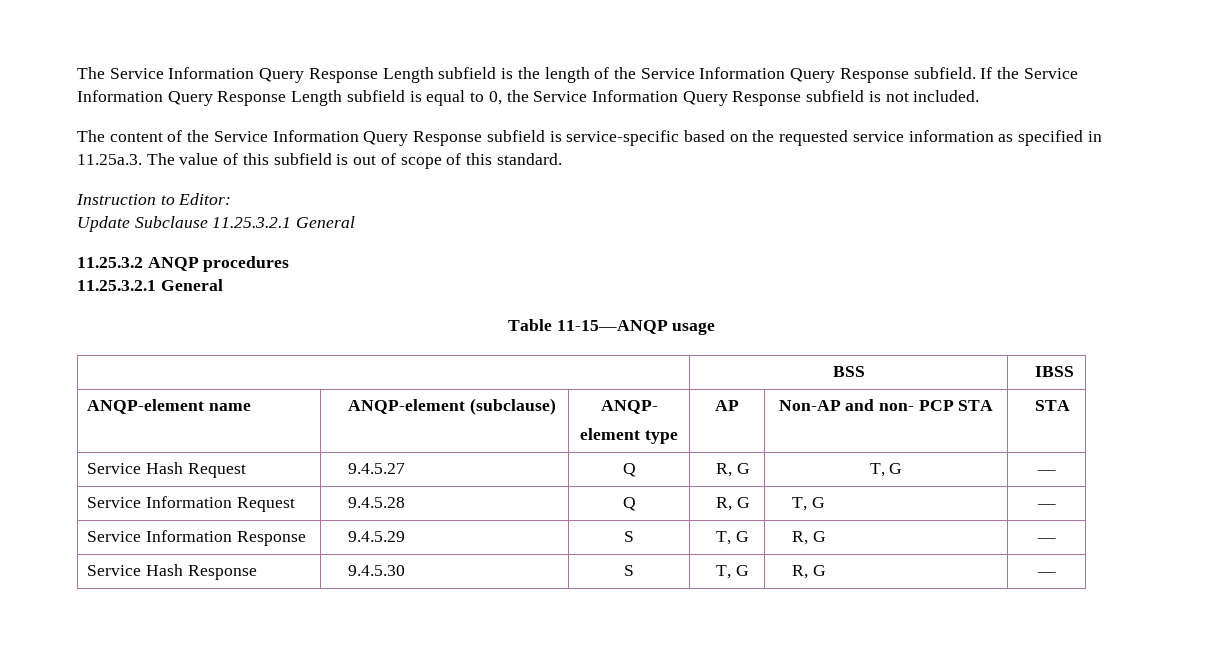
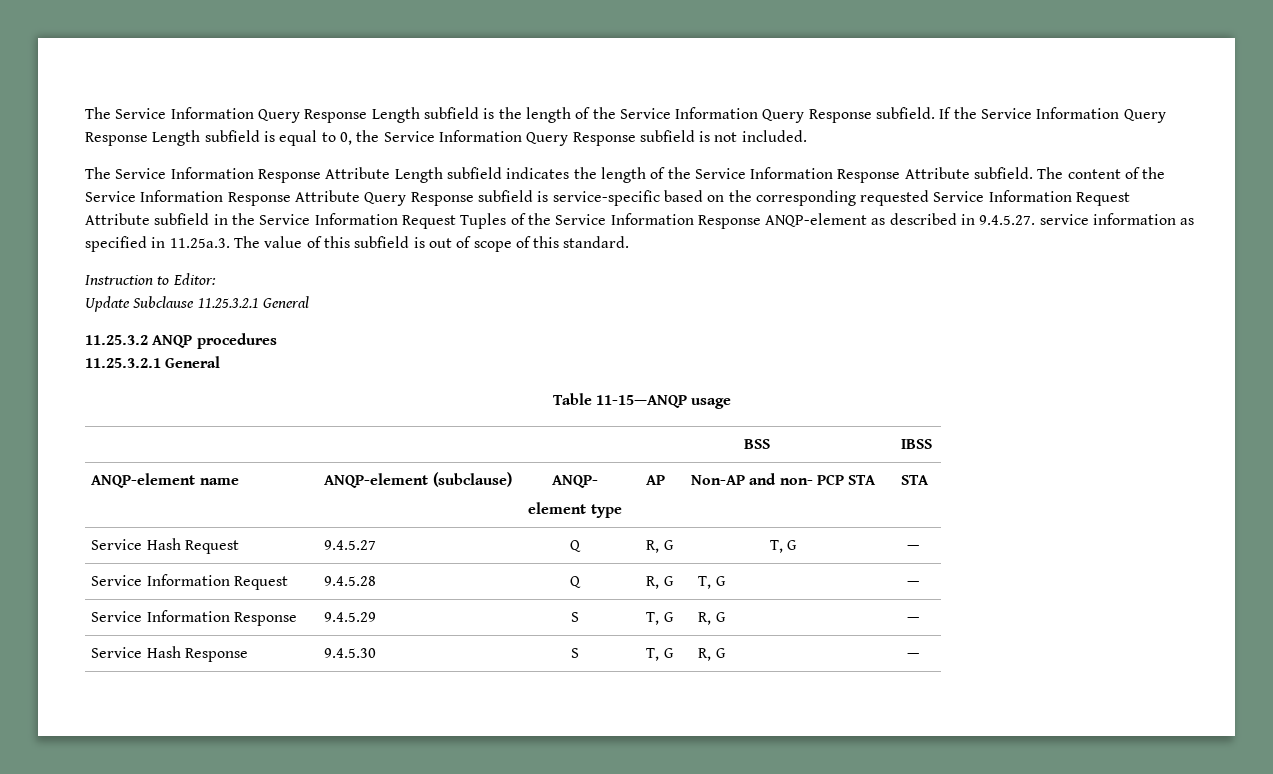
(105, 136) none -> [115,167,1064,183] Service Information Response Attribute Length subfield indicates the length of the Service Information Response Attribute subfield. The
(359, 136) none -> [227,190,360,206] Response Attribute
[779,130,849,146] requested -> [755,190,1131,206] [85,213,1036,229] corresponding requested Service Information Request Attribute subfield in the Service Information Request Tuples of the Service Information Response ANQP-element as described in 9.4.5.27.

